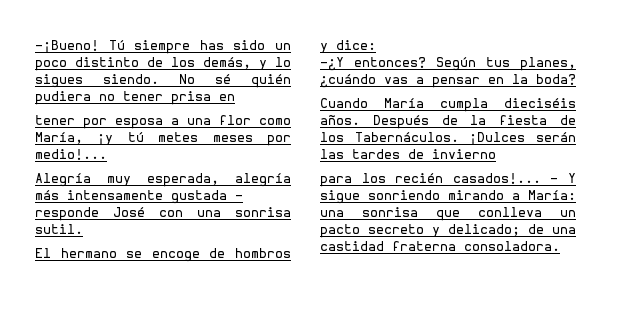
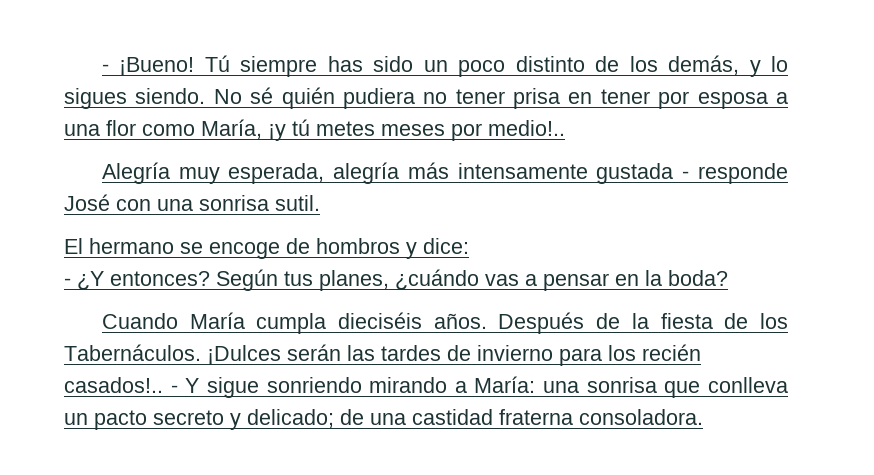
[35,40,99,53] -¡Bueno! -> [101,57,195,75] - ¡Bueno!
(235, 97) // -> (593, 98) none
[35,149,107,160] medio!... -> [488,120,565,136] medio!..
[320,57,344,71] -¿Y -> [64,271,104,290] - ¿Y
(496, 154) // -> (553, 353) none
[452,173,541,184] casados!... -> [64,377,163,393] casados!..

